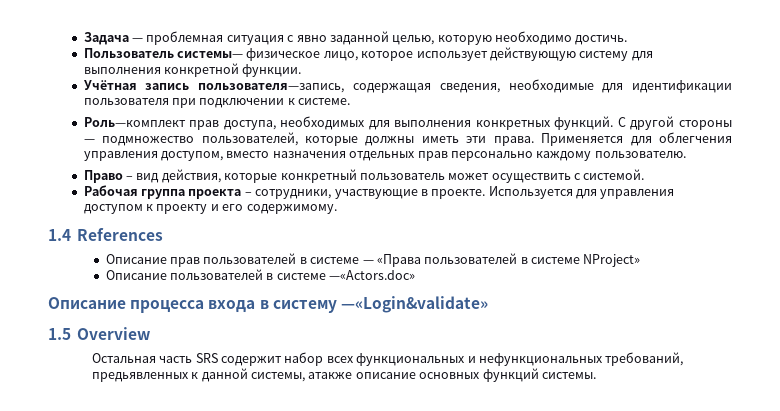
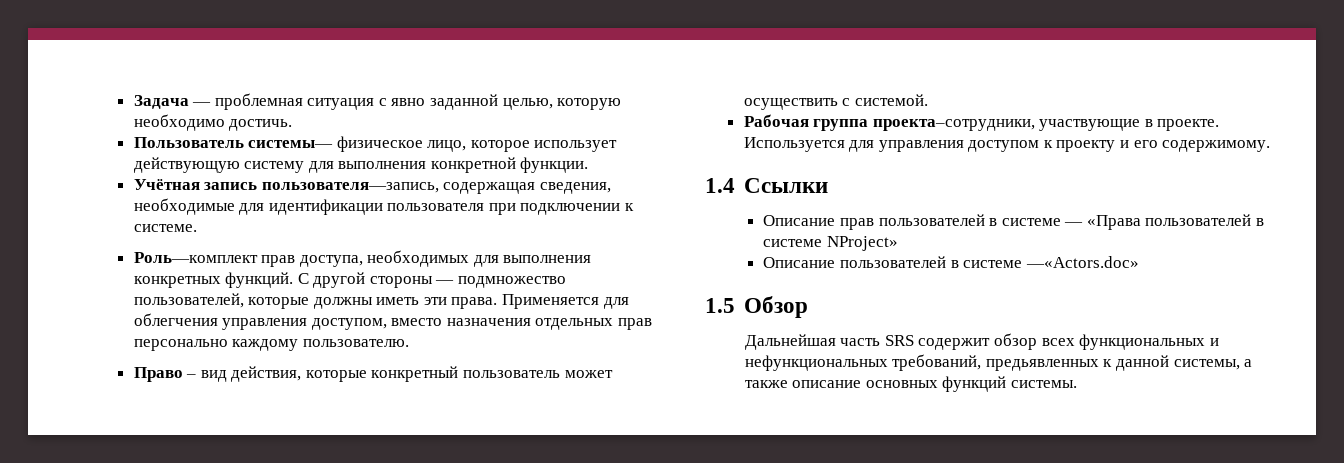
[188,189,332,199] проекта – сотрудники, -> [872,119,1035,131] проекта–сотрудники,
[77,228,164,241] References -> [743,178,828,193] Ссылки
[48,296,488,313] [48,327,151,340] [91,353,156,363] Описание процесса входа в систему —«Login&validate» // 1.5 Overview // Остальная -> [705,296,808,318] [744,334,836,350] 1.5 Обзор // Дальнейшая
[284,352,324,366] набор -> [993,333,1037,350] обзор
[308,372,353,379] атакже -> [1244,359,1253,367] [744,380,788,388] а также

